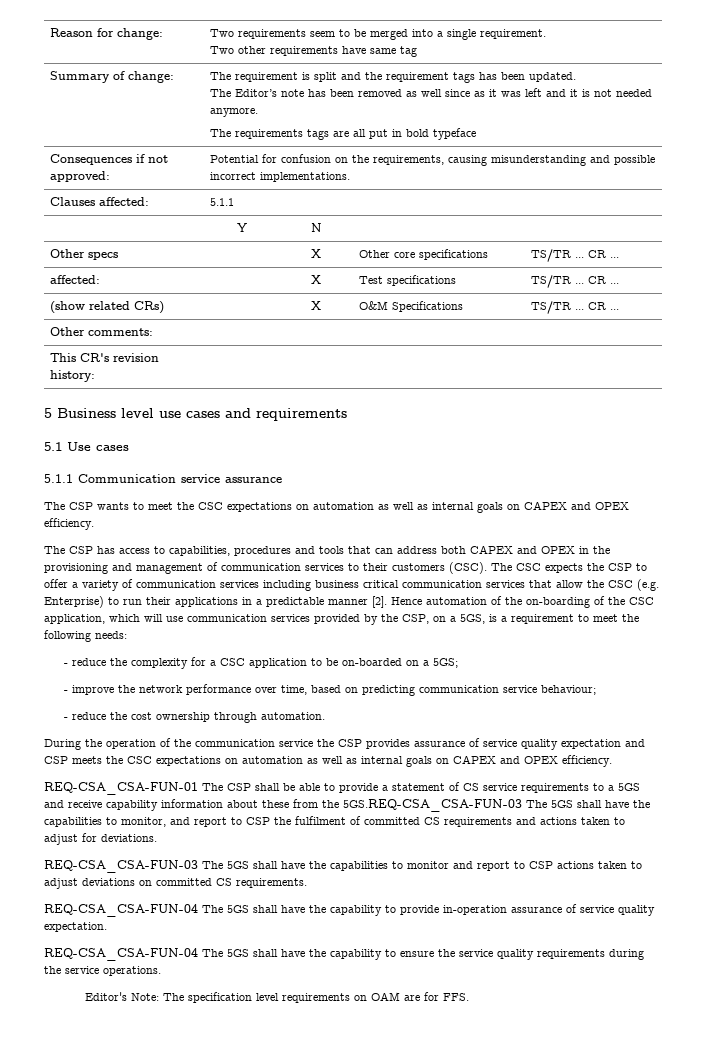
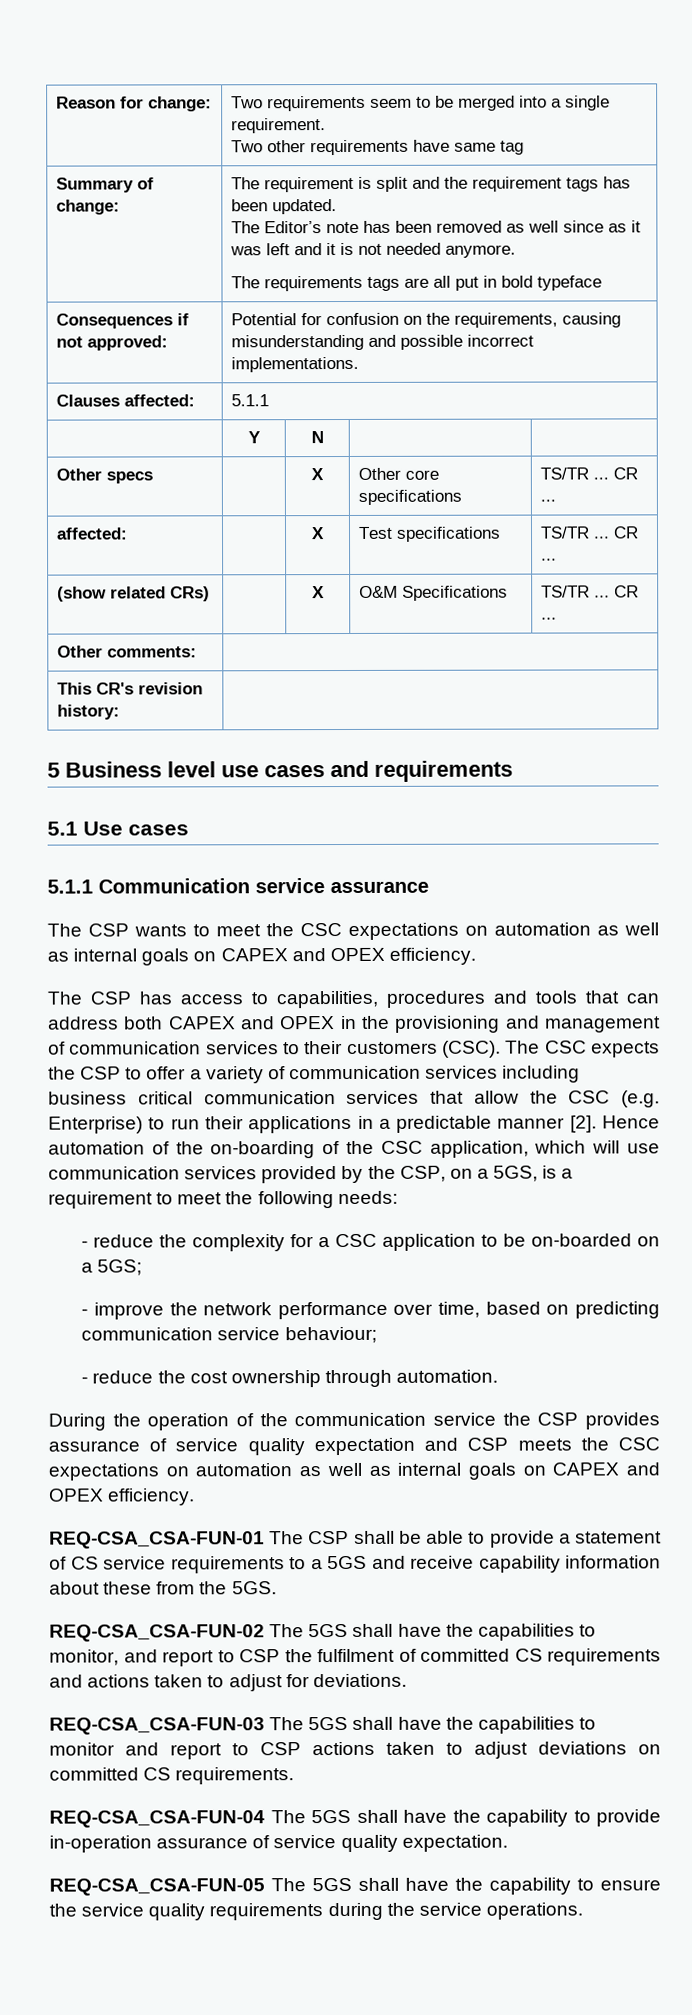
[343,799,522,812] 5GS.REQ-CSA_CSA-FUN-03 -> [231,1581,277,1595] [49,1624,265,1642] 5GS. // REQ-CSA_CSA-FUN-02
[44,948,198,961] REQ-CSA_CSA-FUN-04 -> [49,1878,265,1896] REQ-CSA_CSA-FUN-05
[84,992,469,1003] // Editor's Note: The specification level requirements on OAM are for FFS. -> (583, 1911) none

